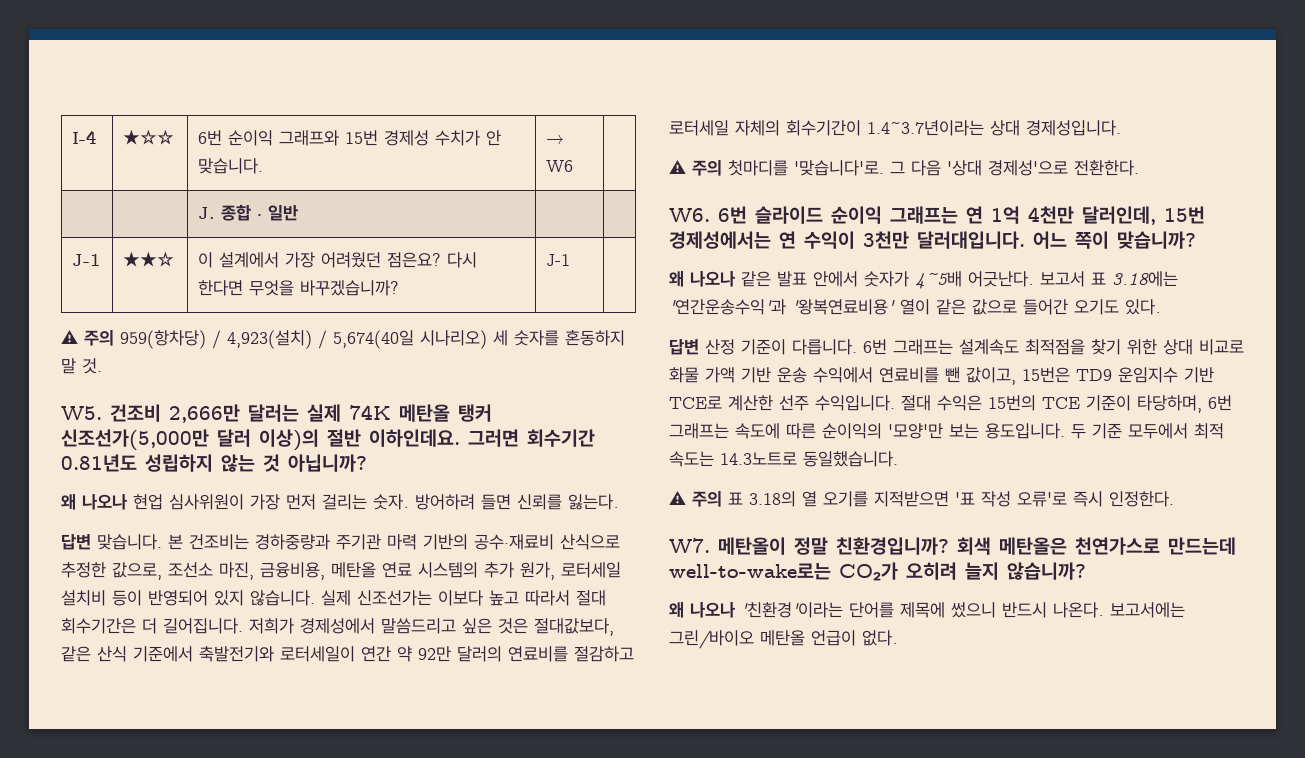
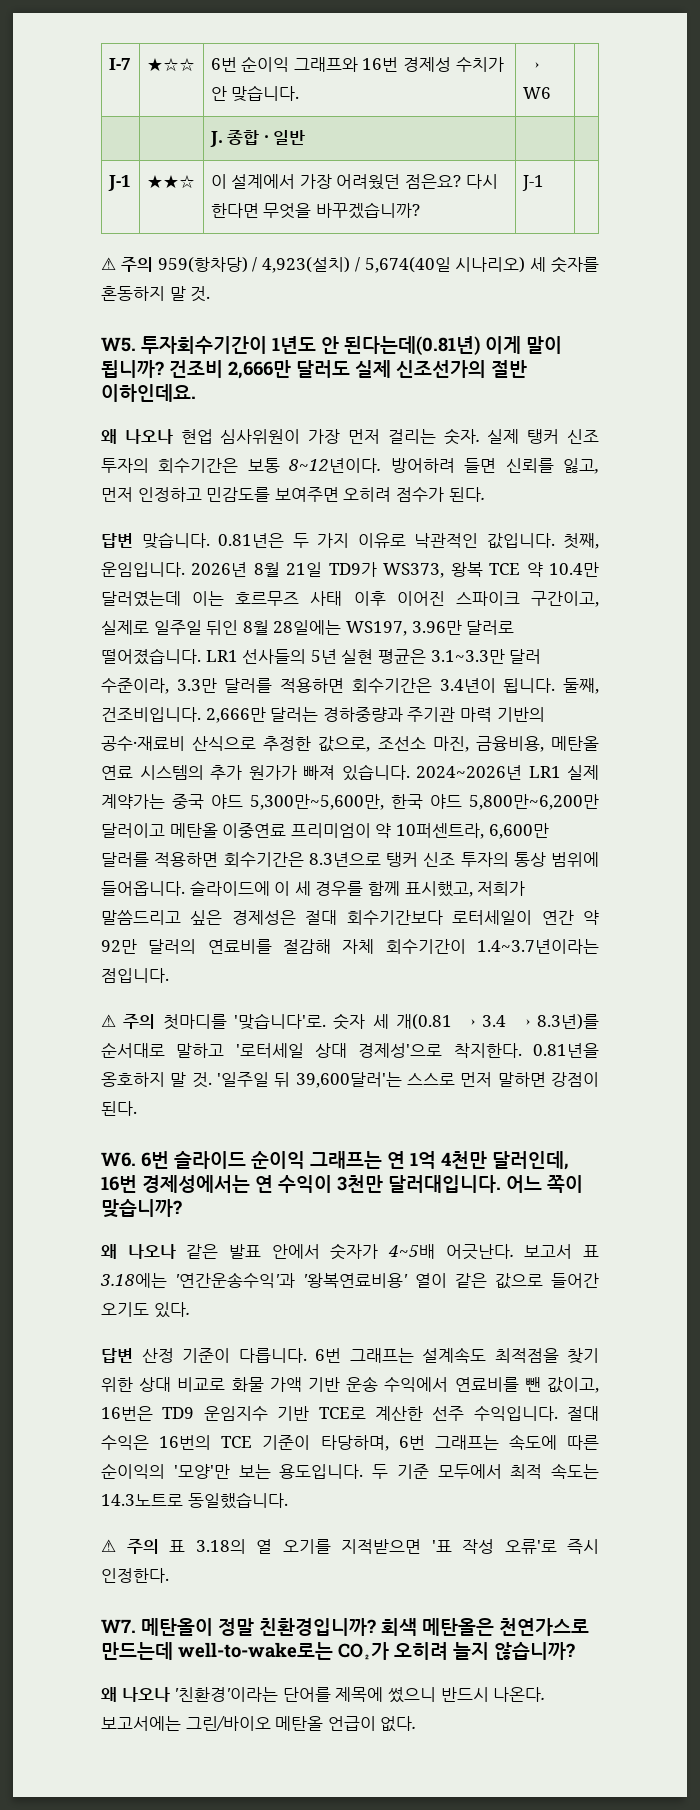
[72,130,97,144] I-4 -> [108,58,131,70] I-7
[345,130,379,146] 15번 -> [362,57,399,72] 16번
[110,404,492,423] [61,429,595,451] [61,454,367,472] 건조비 2,666만 달러는 실제 74K 메탄올 탱커 신조선가(5,000만 달러 이상)의 절반 이하인데요. 그러면 회수기간 0.81년도 성립하지 않는 것 아닙니까? -> [141,336,562,356] [101,360,527,379] [101,384,196,402] 투자회수기간이 1년도 안 된다는데(0.81년) 이게 말이 됩니까? 건조비 2,666만 달러도 실제 신조선가의 절반 이하인데요.
[415,494,619,510] [61,534,249,550] 방어하려 들면 신뢰를 잃는다. // 답변 맞습니다. 본 건조비는 -> [487,429,599,444] [101,458,599,474] [101,487,485,502] [101,532,599,549] [101,562,600,578] [101,591,599,607] [101,620,515,636] [101,648,542,665] [101,678,599,694] [101,707,319,723] 실제 탱커 신조 투자의 회수기간은 보통 8~12년이다. 방어하려 들면 신뢰를 잃고, 먼저 인정하고 민감도를 보여주면 오히려 점수가 된다. // 답변 맞습니다. 0.81년은 두 가지 이유로 낙관적인 값입니다. 첫째, 운임입니다. 2026년 8월 21일 TD9가 WS373, 왕복 TCE 약 10.4만 달러였는데 이는 호르무즈 사태 이후 이어진 스파이크 구간이고, 실제로 일주일 뒤인 8월 28일에는 WS197, 3.96만 달러로 떨어졌습니다. LR1 선사들의 5년 실현 평균은 3.1~3.3만 달러 수준이라, 3.3만 달러를 적용하면 회수기간은 3.4년이 됩니다. 둘째, 건조비입니다. 2,666만 달러는
[520,562,621,580] [61,590,606,606] [61,618,614,636] [61,646,274,662] 원가, 로터세일 설치비 등이 반영되어 있지 않습니다. 실제 신조선가는 이보다 높고 따라서 절대 회수기간은 더 길어집니다. 저희가 경제성에서 말씀드리고 싶은 것은 절대값보다, 같은 산식 기준에서 축발전기와 -> [248,764,599,781] [101,794,599,810] [101,823,549,839] [101,852,599,867] [101,880,526,897] [101,910,443,925] 원가가 빠져 있습니다. 2024~2026년 LR1 실제 계약가는 중국 야드 5,300만~5,600만, 한국 야드 5,800만~6,200만 달러이고 메탄올 이중연료 프리미엄이 약 10퍼센트라, 6,600만 달러를 적용하면 회수기간은 8.3년으로 탱커 신조 투자의 통상 범위에 들어옵니다. 슬라이드에 이 세 경우를 함께 표시했고, 저희가 말씀드리고 싶은 경제성은 절대 회수기간보다
[574,646,634,662] [669,120,1121,136] [669,160,1139,176] 절감하고 로터세일 자체의 회수기간이 1.4~3.7년이라는 상대 경제성입니다. // ⚠ 주의 첫마디를 '맞습니다'로. 그 다음 '상대 경제성'으로 전환한다. -> [283,939,599,954] [101,968,169,983] [101,1013,599,1030] [101,1042,599,1058] [101,1072,599,1088] [101,1101,137,1116] 절감해 자체 회수기간이 1.4~3.7년이라는 점입니다. // ⚠ 주의 첫마디를 '맞습니다'로. 숫자 세 개(0.81 → 3.4 → 8.3년)를 순서대로 말하고 '로터세일 상대 경제성'으로 착지한다. 0.81년을 옹호하지 말 것. '일주일 뒤 39,600달러'는 스스로 먼저 말하면 강점이 된다.
[1164,206,1205,224] 15번 -> [101,1175,137,1193] 16번
[1022,367,1070,383] 15번은 -> [101,1406,153,1421] 16번은
[988,395,1036,411] 15번의 -> [159,1435,212,1450] 16번의

